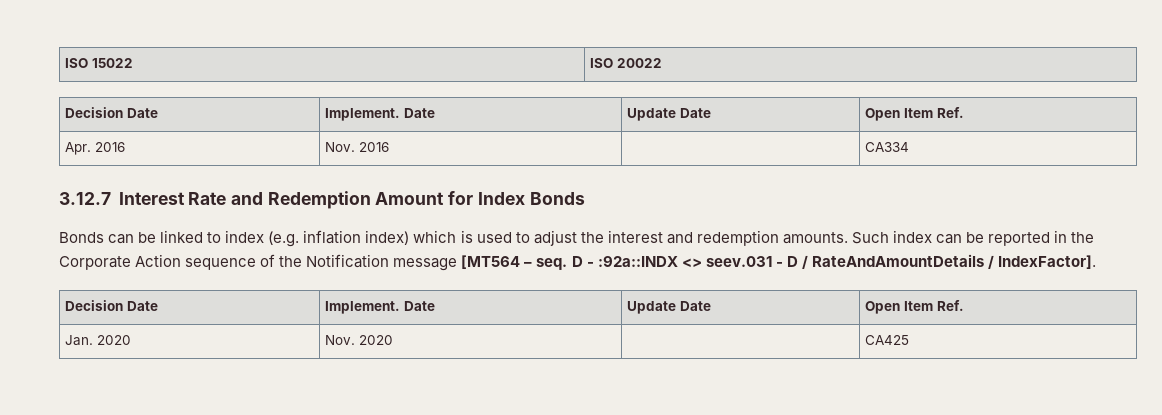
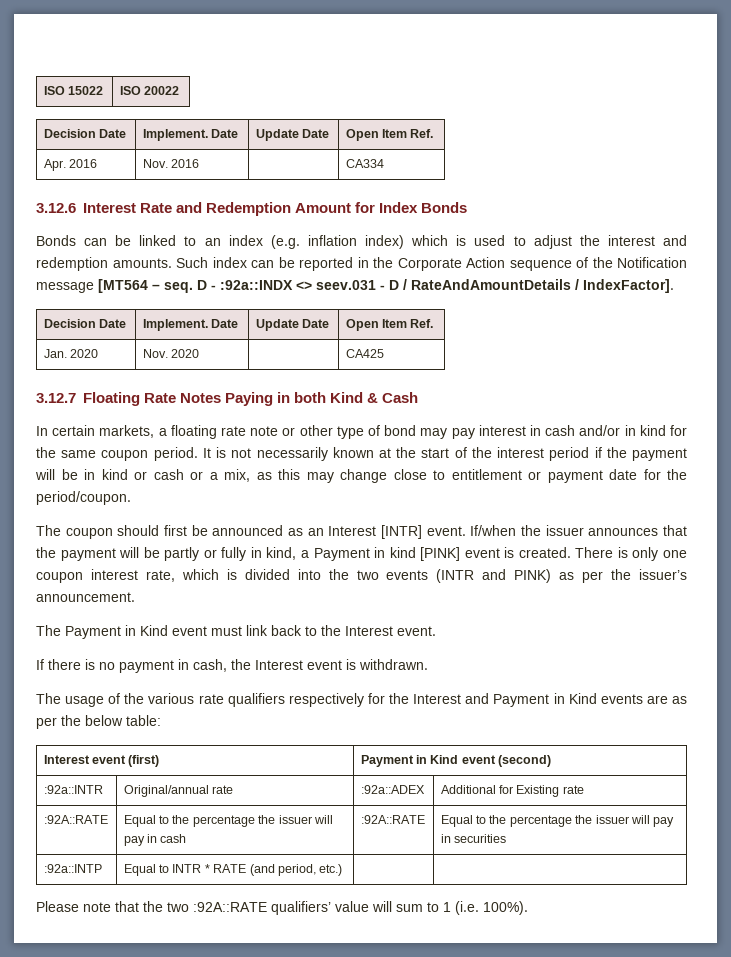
[59,192,111,205] 3.12.7 -> [36,203,76,213] 3.12.6
(222, 237) none -> [204,238,221,246] an
(910, 340) none -> [36,392,419,406] [36,425,687,439] [36,447,687,461] [35,469,687,483] [36,491,131,505] [36,525,687,539] [36,547,687,561] [36,569,687,583] [36,592,135,602] [36,625,436,639] [36,659,428,673] [36,693,688,707] [36,715,161,729] [43,755,160,767] [360,755,552,767] [43,785,103,794] [123,785,233,797] [360,785,425,794] [440,785,584,797] [43,815,108,824] [123,815,333,827] [123,834,187,846] [360,815,425,824] [440,815,675,827] [440,834,506,843] [43,864,102,873] [123,864,343,876] [36,901,528,915] // 3.12.7 Floating Rate Notes Paying in both Kind & Cash // In certain markets, a floating rate note or other type of bond may pay interest in cash and/or in kind for the same coupon period. It is not necessarily known at the start of the interest period if the payment will be in kind or cash or a mix, as this may change close to entitlement or payment date for the period/coupon. // The coupon should first be announced as an Interest [INTR] event. If/when the issuer announces that the payment will be partly or fully in kind, a Payment in kind [PINK] event is created. There is only one coupon interest rate, which is divided into the two events (INTR and PINK) as per the issuer’s announcement. // The Payment in Kind event must link back to the Interest event. // If there is no payment in cash, the Interest event is withdrawn. // The usage of the various rate qualifiers respectively for the Interest and Payment in Kind events are as per the below table: // Interest event (first) | Payment in Kind event (second) // :92a::INTR | Original/annual rate | :92a::ADEX | Additional for Existing rate // :92A::RATE | Equal to the percentage the issuer will pay in cash | :92A::RATE | Equal to the percentage the issuer will pay in securities // :92a::INTP | Equal to INTR * RATE (and period, etc.) | | // Please note that the two :92A::RATE qualifiers’ value will sum to 1 (i.e. 100%).

